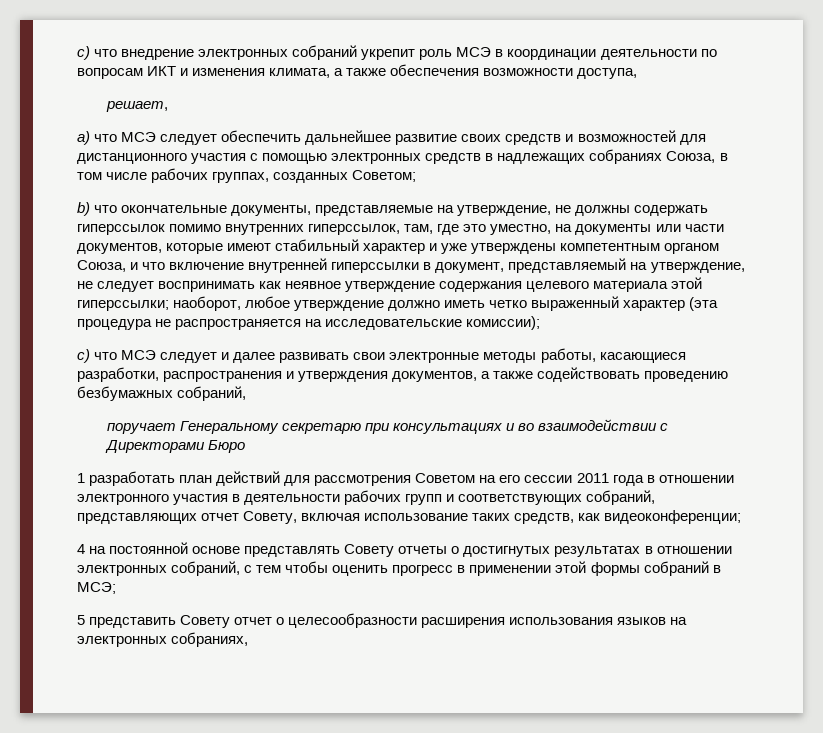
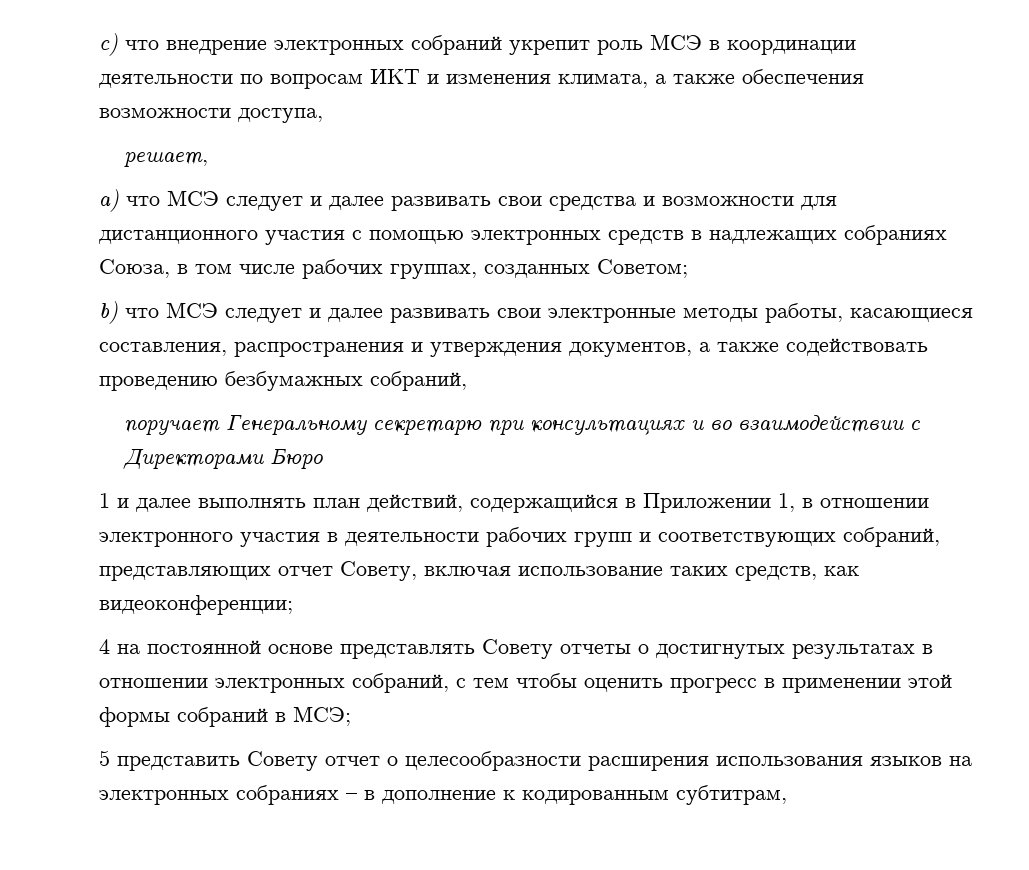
[221,130,676,145] обеспечить дальнейшее развитие своих средств и возможностей -> [310,196,794,211] и далее развивать свои средства и возможности
[121,205,709,216] [77,224,724,235] [77,239,720,254] [77,258,745,273] [77,277,703,292] [77,296,719,311] [77,316,541,330] [77,349,118,363] окончательные документы, представляемые на утверждение, не должны содержать гиперссылок помимо внутренних гиперссылок, там, где это уместно, на документы или части документов, которые имеют стабильный характер и уже утверждены компетентным органом Союза, и что включение внутренней гиперссылки в документ, представляемый на утверждение, не следует воспринимать как неявное утверждение содержания целевого материала этой гиперссылки; наоборот, любое утверждение должно иметь четко выраженный характер (эта процедура не распространяется на исследовательские комиссии); // с) что -> (159, 313) none
[77,367,159,382] разработки, -> [99,342,227,356] составления,
[89,471,644,486] разработать план действий для рассмотрения Советом на его сессии 2011 года -> [117,493,795,513] и далее выполнять план действий, содержащийся в Приложении 1,
[171,632,249,647] собраниях, -> [236,785,787,805] собраниях – в дополнение к кодированным субтитрам,

